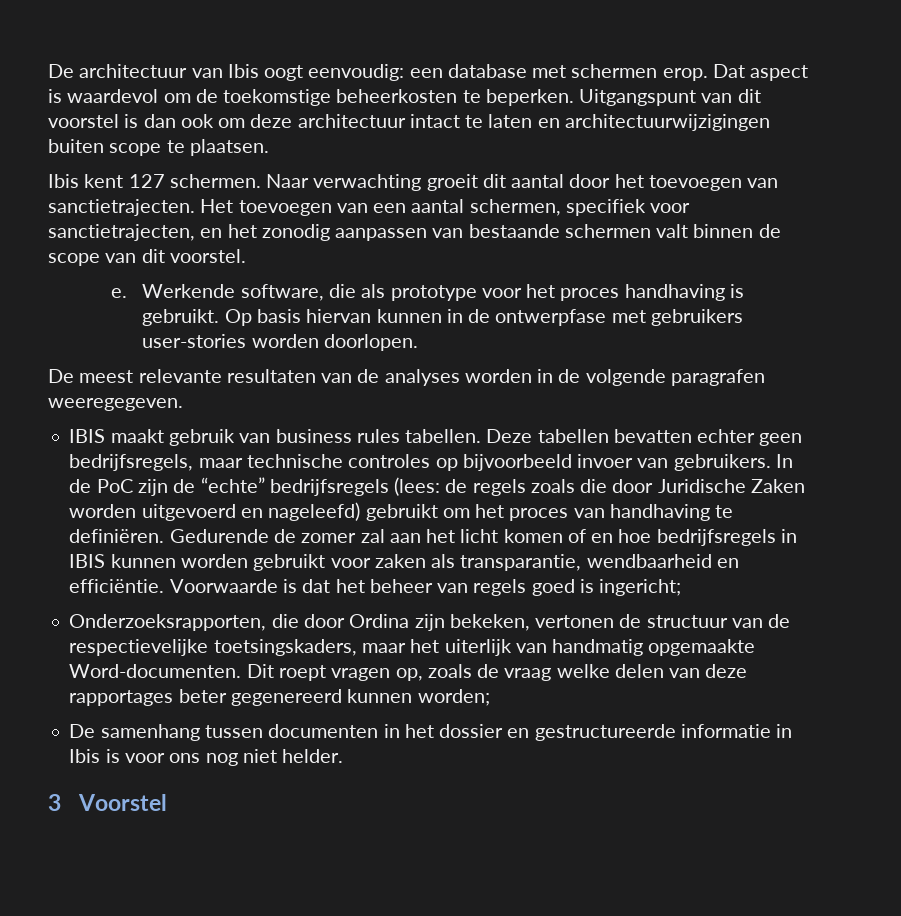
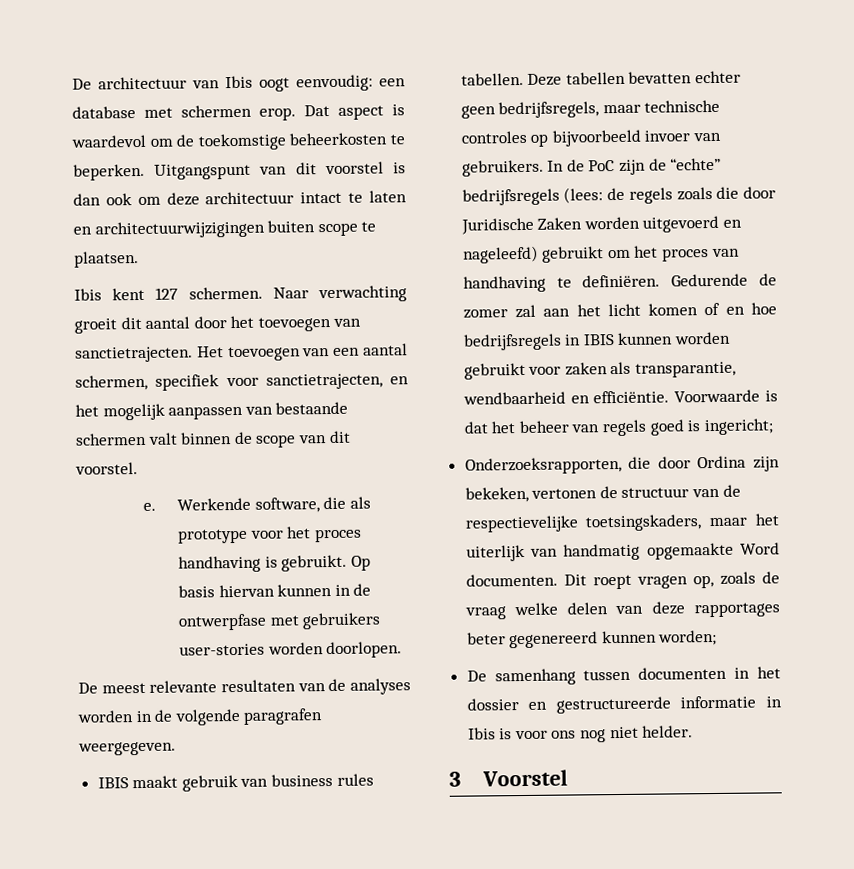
[261,224,330,241] zonodig -> [102,403,165,421] mogelijk
[48,398,183,411] weeregegeven. -> [78,741,176,756] weergegeven.
[69,664,242,678] Word-documenten. -> [740,542,780,555] [465,573,558,587] Word documenten.

